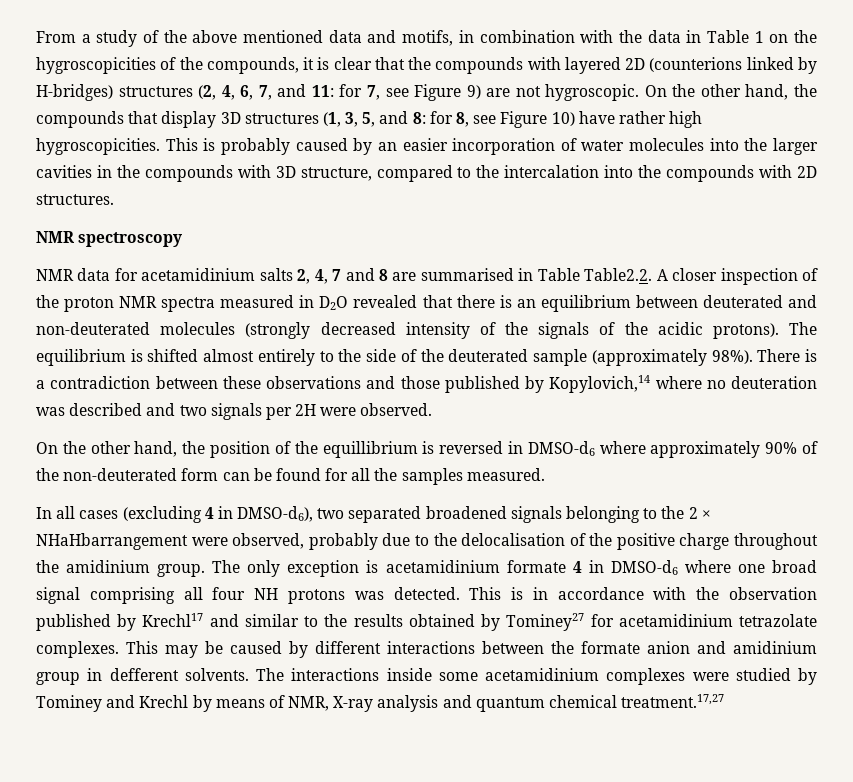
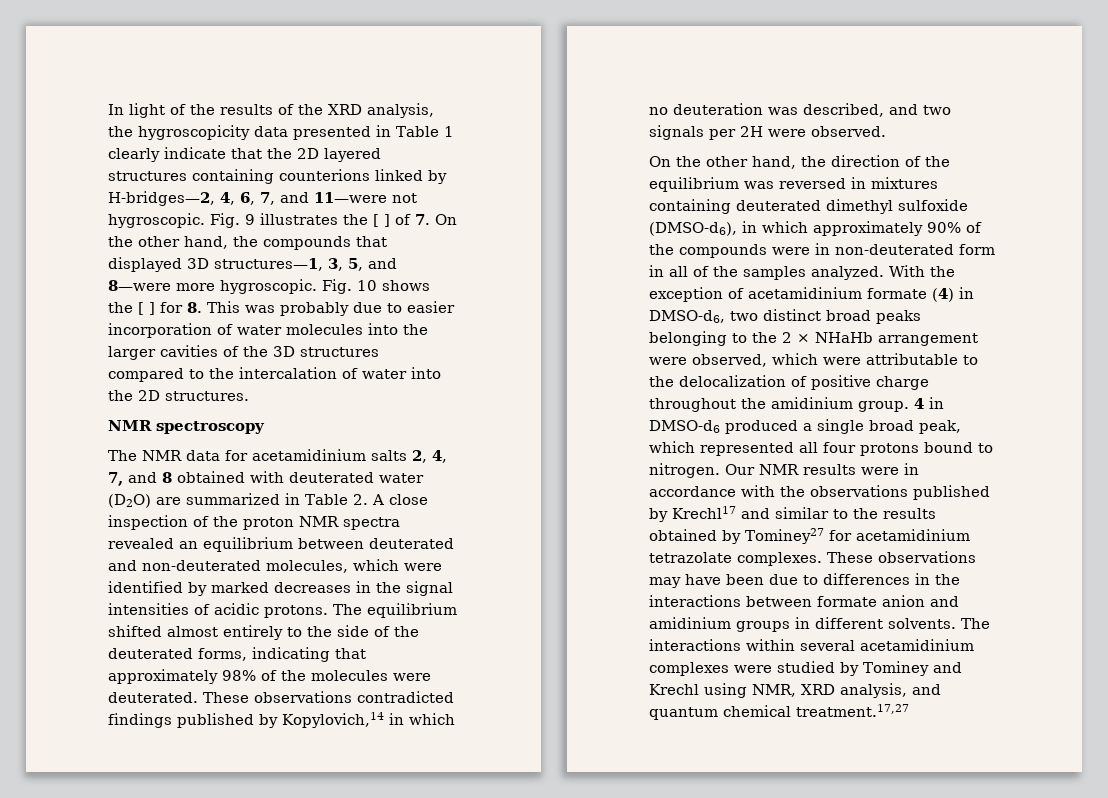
[36,30,818,47] [36,57,817,74] [36,84,640,101] From a study of the above mentioned data and motifs, in combination with the data in Table 1 on the hygroscopicities of the compounds, it is clear that the compounds with layered 2D (counterions linked by H-bridges) structures (2, 4, 6, 7, and 11: for 7, see Figure 9) are not hygroscopic. -> [108,103,434,118] [108,125,454,140] [108,147,381,162] [108,169,447,184] [108,191,417,206] [108,213,430,228] In light of the results of the XRD analysis, the hygroscopicity data presented in Table 1 clearly indicate that the 2D layered structures containing counterions linked by H-bridges—2, 4, 6, 7, and 11—were not hygroscopic. Fig. 9 illustrates the [ ] of 7.
[161,111,703,128] [36,138,397,155] display 3D structures (1, 3, 5, and 8: for 8, see Figure 10) have rather high hygroscopicities. This is probably caused by an -> [108,257,397,272] [108,279,430,294] [108,301,402,316] displayed 3D structures—1, 3, 5, and 8—were more hygroscopic. Fig. 10 shows the [ ] for 8. This was probably due to
[96,165,793,182] in the compounds with 3D structure, compared to the intercalation into the compounds with -> [223,346,379,357] [108,367,441,382] [108,390,133,401] of the 3D structures compared to the intercalation of water into the
(183, 239) none -> [108,450,137,461] The
[332,269,342,281] 7 -> [108,472,123,486] 7,
[392,268,718,281] are summarised in Table Table2.2. A closer -> [177,471,424,483] [108,493,428,508] obtained with deuterated water (D2O) are summarized in Table 2. A close
[220,295,512,310] measured in D2O revealed that there is -> [108,538,174,549] revealed
[160,322,779,339] molecules (strongly decreased intensity of the signals of the acidic protons). -> [266,559,442,573] [108,581,453,596] [108,603,328,618] molecules, which were identified by marked decreases in the signal intensities of acidic protons.
[130,349,143,362] is -> (457, 610) none
[533,349,818,366] [36,376,440,389] sample (approximately 98%). There is a contradiction between these observations and those -> [198,647,366,662] [108,669,431,684] [108,691,454,703] [108,713,172,728] forms, indicating that approximately 98% of the molecules were deuterated. These observations contradicted findings
[655,376,702,389] where -> [389,713,455,725] in which
[69,403,143,416] described -> [803,103,884,117] described,
[210,441,818,458] [36,468,545,485] [36,506,562,523] position of the equillibrium is reversed in DMSO-d6 where approximately 90% of the non-deuterated form can be found for all the samples measured. // In all cases (excluding 4 in DMSO-d6), two separated broadened signals -> [831,155,950,167] [649,177,938,192] [649,199,968,214] [649,221,982,236] [649,243,995,258] [649,265,955,280] [649,287,974,302] [649,309,921,324] direction of the equilibrium was reversed in mixtures containing deuterated dimethyl sulfoxide (DMSO-d6), in which approximately 90% of the compounds were in non-deuterated form in all of the samples analyzed. With the exception of acetamidinium formate (4) in DMSO-d6, two distinct broad peaks
[36,533,613,550] NHaHbarrangement were observed, probably due to the delocalisation of the -> [815,332,978,346] [649,353,978,367] [649,375,807,387] NHaHb arrangement were observed, which were attributable to the delocalization of
[212,560,817,577] [36,587,524,604] The only exception is acetamidinium formate 4 in DMSO-d6 where one broad signal comprising all four NH protons was detected. This is -> [914,397,944,409] [649,419,961,434] [649,441,993,456] [649,463,899,478] 4 in DMSO-d6 produced a single broad peak, which represented all four protons bound to nitrogen. Our NMR results were
[729,587,818,600] observation -> [810,485,908,497] observations
[126,641,381,658] This may be caused by different -> [827,551,976,563] [649,573,960,588] These observations may have been due to differences in the
[551,641,574,654] the -> (812, 601) none
[36,668,179,685] group in defferent -> [736,617,883,632] groups in different
[386,668,478,681] inside some -> [746,639,855,651] within several
[192,695,439,712] by means of NMR, X-ray analysis -> [704,683,907,698] using NMR, XRD analysis,

